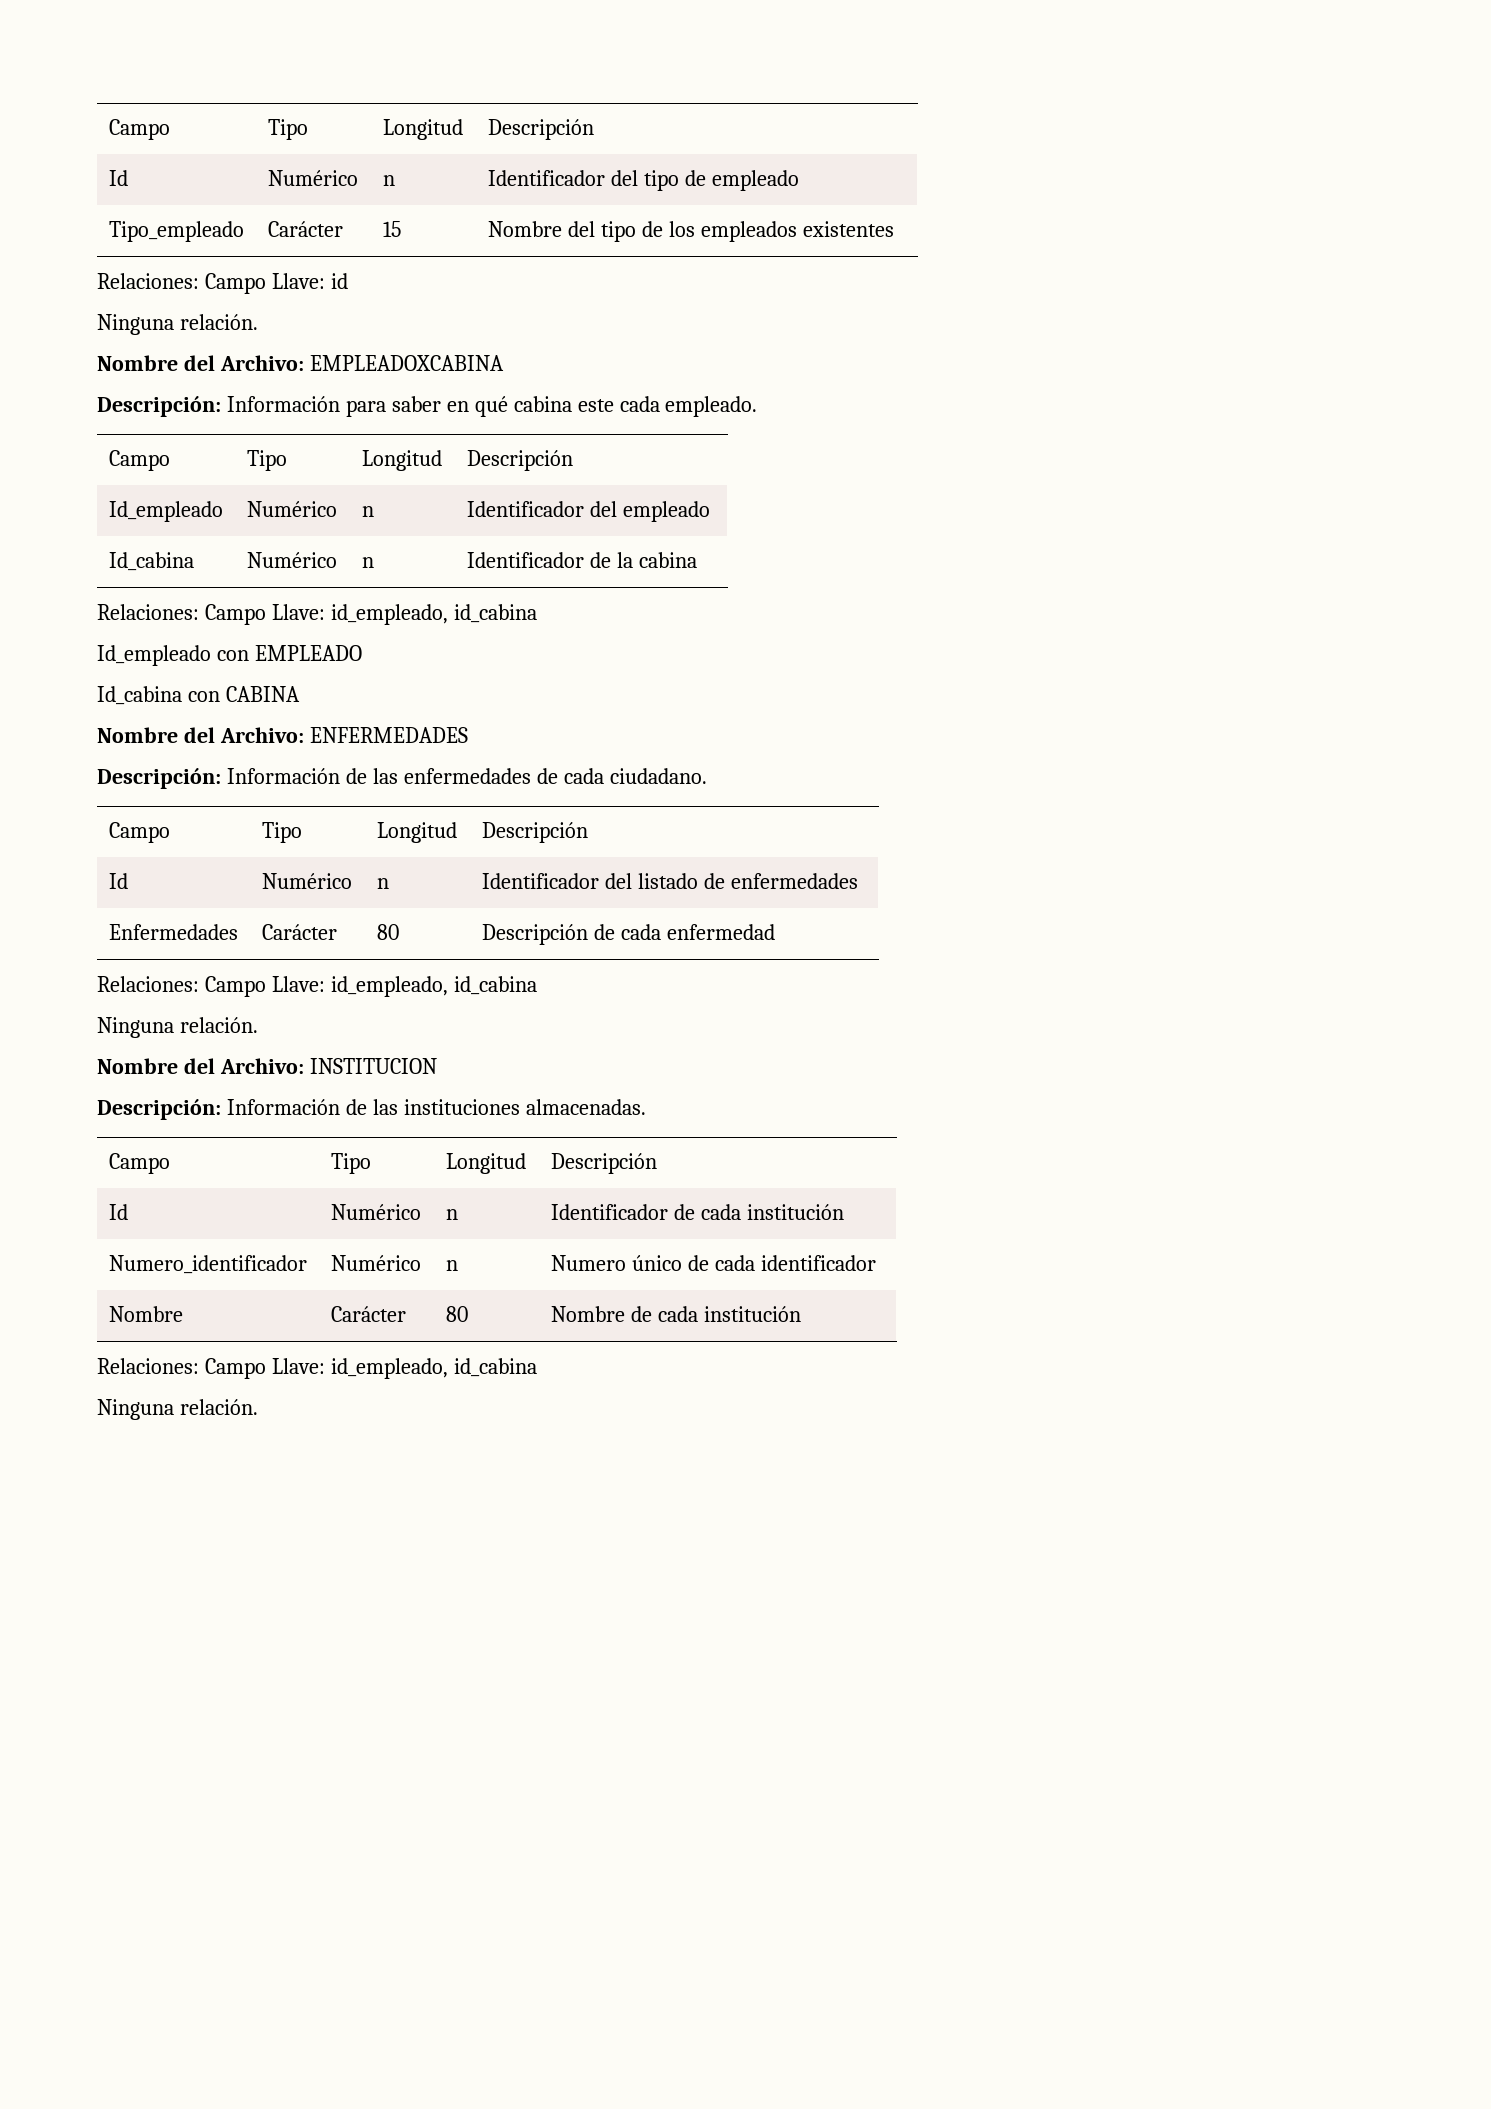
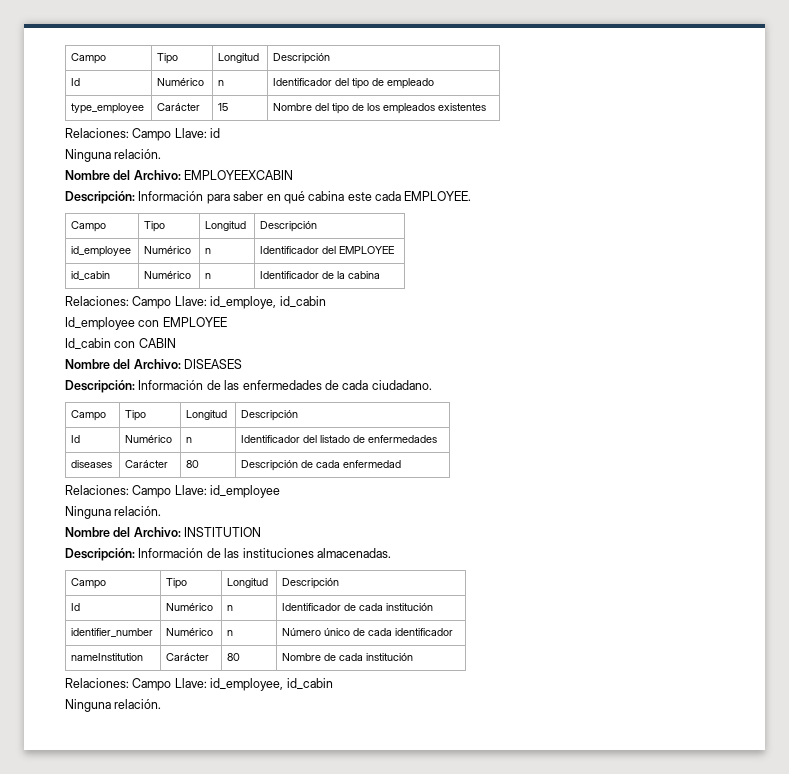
[108,221,244,242] Tipo_empleado -> [71,103,145,114] type_employee
[309,355,504,371] EMPLEADOXCABINA -> [184,170,294,180] EMPLOYEEXCABIN
[665,396,758,417] [108,450,170,471] [246,450,287,471] [361,450,442,471] [466,450,573,471] [108,501,223,522] [246,501,337,517] [361,506,374,517] [466,501,710,522] [108,552,194,571] empleado. // Campo | Tipo | Longitud | Descripción // Id_empleado | Numérico | n | Identificador del empleado // Id_cabina -> [404,191,472,201] [71,221,107,232] [144,221,166,232] [205,221,247,231] [260,221,318,232] [71,246,132,257] [144,246,192,254] [205,248,212,254] [260,246,395,254] [71,271,111,280] EMPLOYEE. // Campo | Tipo | Longitud | Descripción // id_employee | Numérico | n | Identificador del EMPLOYEE // id_cabin
[330,604,537,625] [97,645,362,666] [97,686,300,705] [97,727,468,743] id_empleado, id_cabina // Id_empleado con EMPLEADO // Id_cabina con CABINA // Nombre del Archivo: ENFERMEDADES -> [210,296,326,309] [65,317,227,330] [65,338,176,349] [65,359,243,369] id_employe, id_cabin // Id_employee con EMPLOYEE // Id_cabin con CABIN // Nombre del Archivo: DISEASES
[108,924,238,940] Enfermedades -> [71,460,113,468] diseases
[330,976,537,997] [97,1017,258,1038] [97,1058,437,1074] id_empleado, id_cabina // Ninguna relación. // Nombre del Archivo: INSTITUCION -> [210,485,281,498] [65,506,162,519] [65,527,262,537] id_employee // Ninguna relación. // Nombre del Archivo: INSTITUTION
[108,1255,307,1274] [330,1255,421,1271] [445,1260,458,1271] [550,1255,626,1271] Numero_identificador | Numérico | n | Numero -> [71,628,154,637] [166,628,214,636] [227,630,234,636] [282,628,322,636] identifier_number | Numérico | n | Número
[108,1306,183,1322] Nombre -> [71,653,144,661] nameInstitution
[330,1358,537,1379] id_empleado, id_cabina -> [210,678,333,691] id_employee, id_cabin

